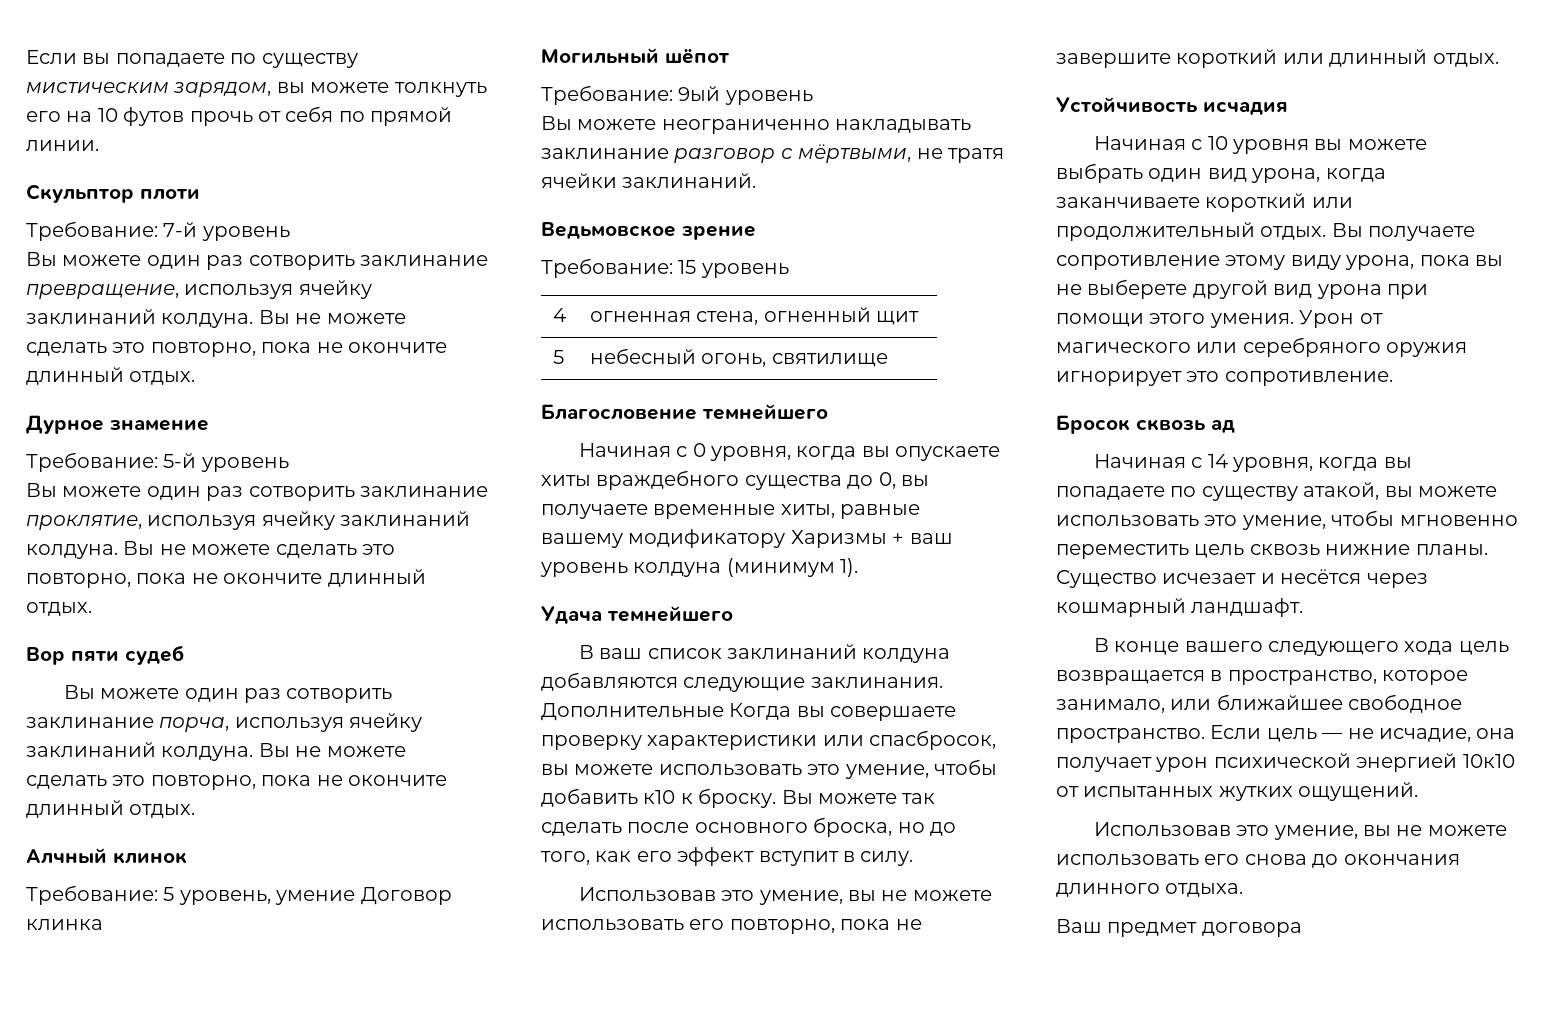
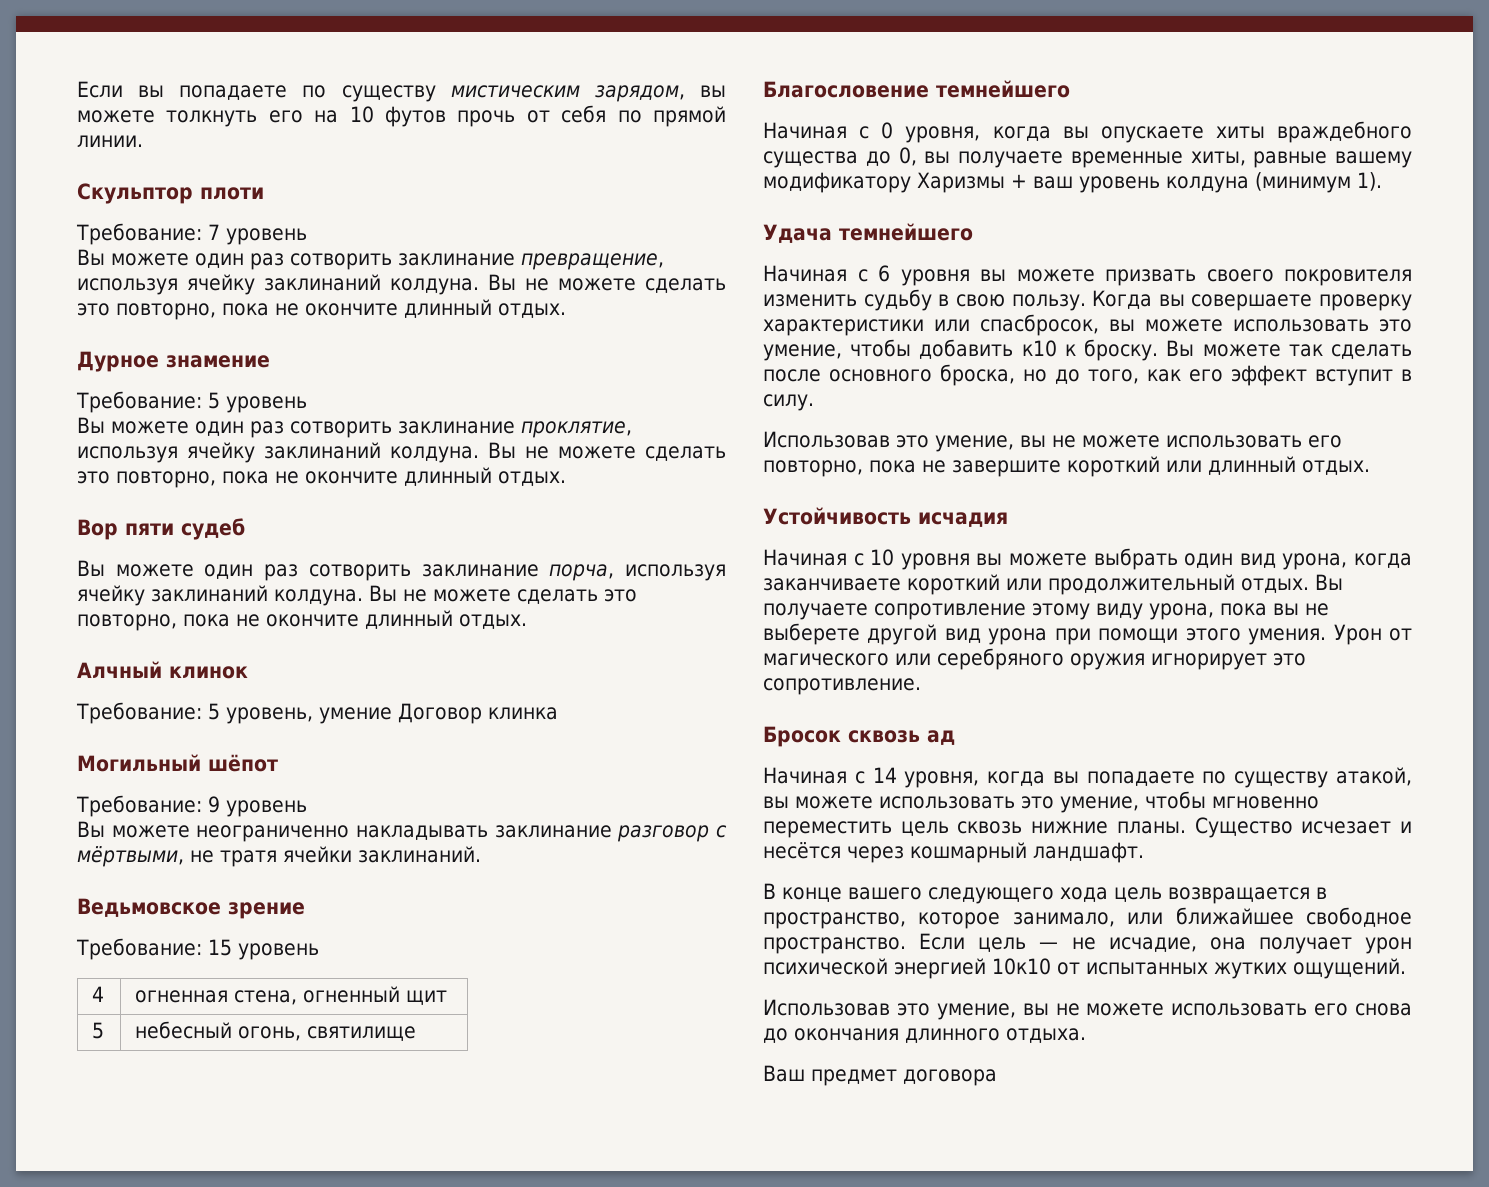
[163,222,198,237] 7-й -> [208,224,220,240] 7
[163,453,197,468] 5-й -> [208,392,220,409] 5
[678,86,721,102] 9ый -> [208,796,220,813] 9
[578,644,951,663] [541,672,943,692] [541,703,724,721] В ваш список заклинаний колдуна добавляются следующие заклинания. Дополнительные -> [763,265,1412,286] [763,289,1086,311] Начиная с 6 уровня вы можете призвать своего покровителя изменить судьбу в свою пользу.

